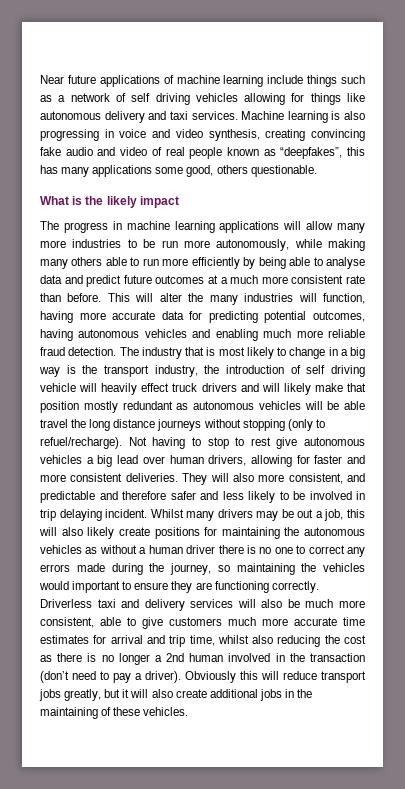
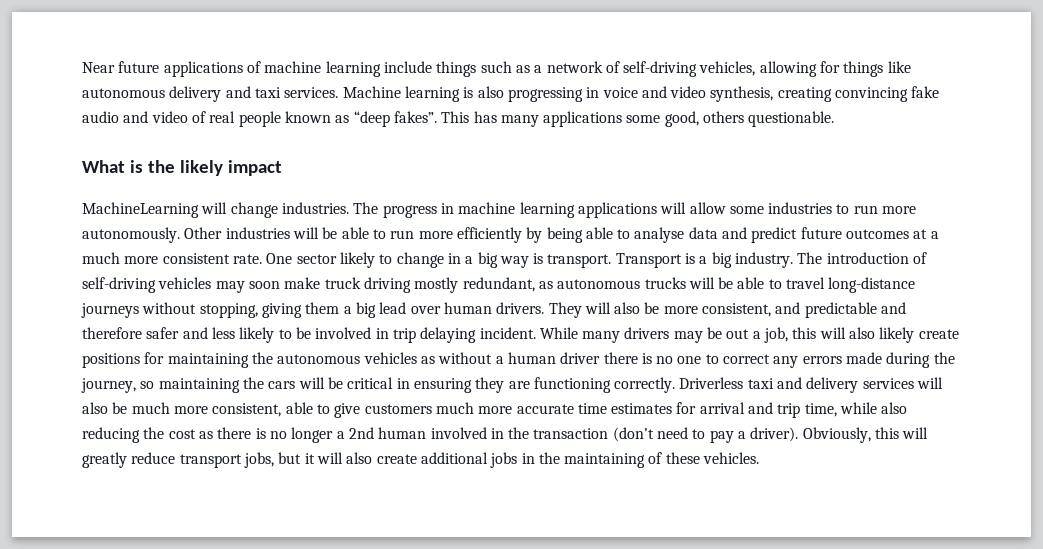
[131,93,238,105] self driving vehicles -> [623,61,756,77] self-driving vehicles,
[280,147,365,159] “deepfakes”, this -> [353,111,470,127] “deep fakes”. This
(179, 202) none -> [82,202,349,218] MachineLearning will change industries.
[337,223,365,233] [40,240,66,248] many more -> [729,206,764,214] some
[143,239,365,251] [40,257,103,269] be run more autonomously, while making many others -> [853,205,917,214] [82,227,338,243] run more autonomously. Other industries will be
[346,275,365,284] [40,293,366,305] [40,311,365,323] [40,329,365,341] [40,347,245,359] rate than before. This will alter the many industries will function, having more accurate data for predicting potential outcomes, having autonomous vehicles and enabling much more reliable fraud detection. The industry that is most -> [232,253,337,264] rate. One sector
[82,365,365,377] [40,383,366,395] [40,401,173,413] the transport industry, the introduction of self driving vehicle will heavily effect truck drivers and will likely make that position mostly redundant -> [547,252,928,268] [82,277,535,293] transport. Transport is a big industry. The introduction of self-driving vehicles may soon make truck driving mostly redundant,
[258,401,365,410] [40,419,325,431] [40,437,365,449] [40,455,82,464] vehicles will be able travel the long distance journeys without stopping (only to refuel/recharge). Not having to stop to rest give autonomous vehicles -> [644,277,916,293] [81,302,340,318] trucks will be able to travel long-distance journeys without stopping, giving them
[208,455,365,467] [40,473,178,482] drivers, allowing for faster and more consistent deliveries. -> [496,302,545,314] drivers.
(254, 477) none -> [644,302,660,314] be
[150,509,184,518] Whilst -> [539,327,578,339] While
[323,563,365,572] [39,581,169,593] vehicles would important to ensure -> [268,377,472,393] cars will be critical in ensuring
[217,635,249,644] whilst -> [840,402,878,414] while
[185,671,279,683] Obviously this will -> [802,427,929,443] [82,452,127,468] Obviously, this will greatly
[39,689,102,701] jobs greatly, -> [243,452,274,468] jobs,

